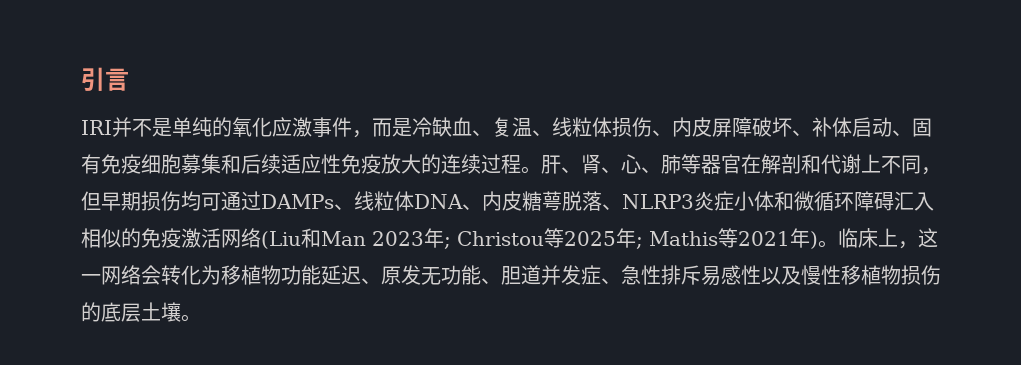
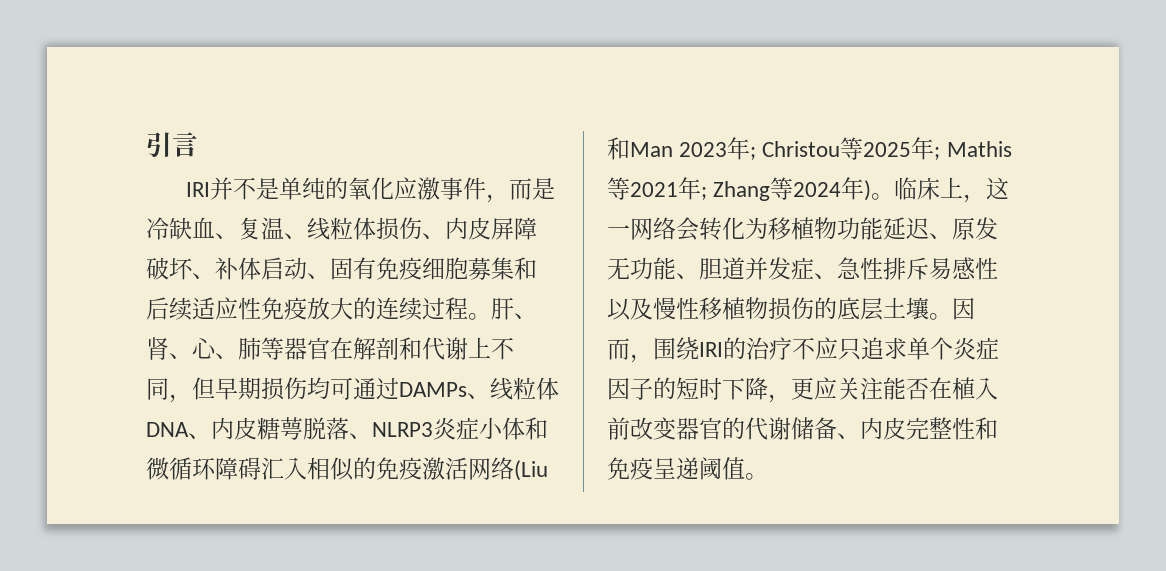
(810, 238) none -> [701,177,865,201] ; Zhang等2024年
(201, 318) none -> [952,298,975,320] [607,337,999,363] [607,377,998,403] [607,417,998,440] [607,457,768,480] 因而，围绕IRI的治疗不应只追求单个炎症因子的短时下降，更应关注能否在植入前改变器官的代谢储备、内皮完整性和免疫呈递阈值。

